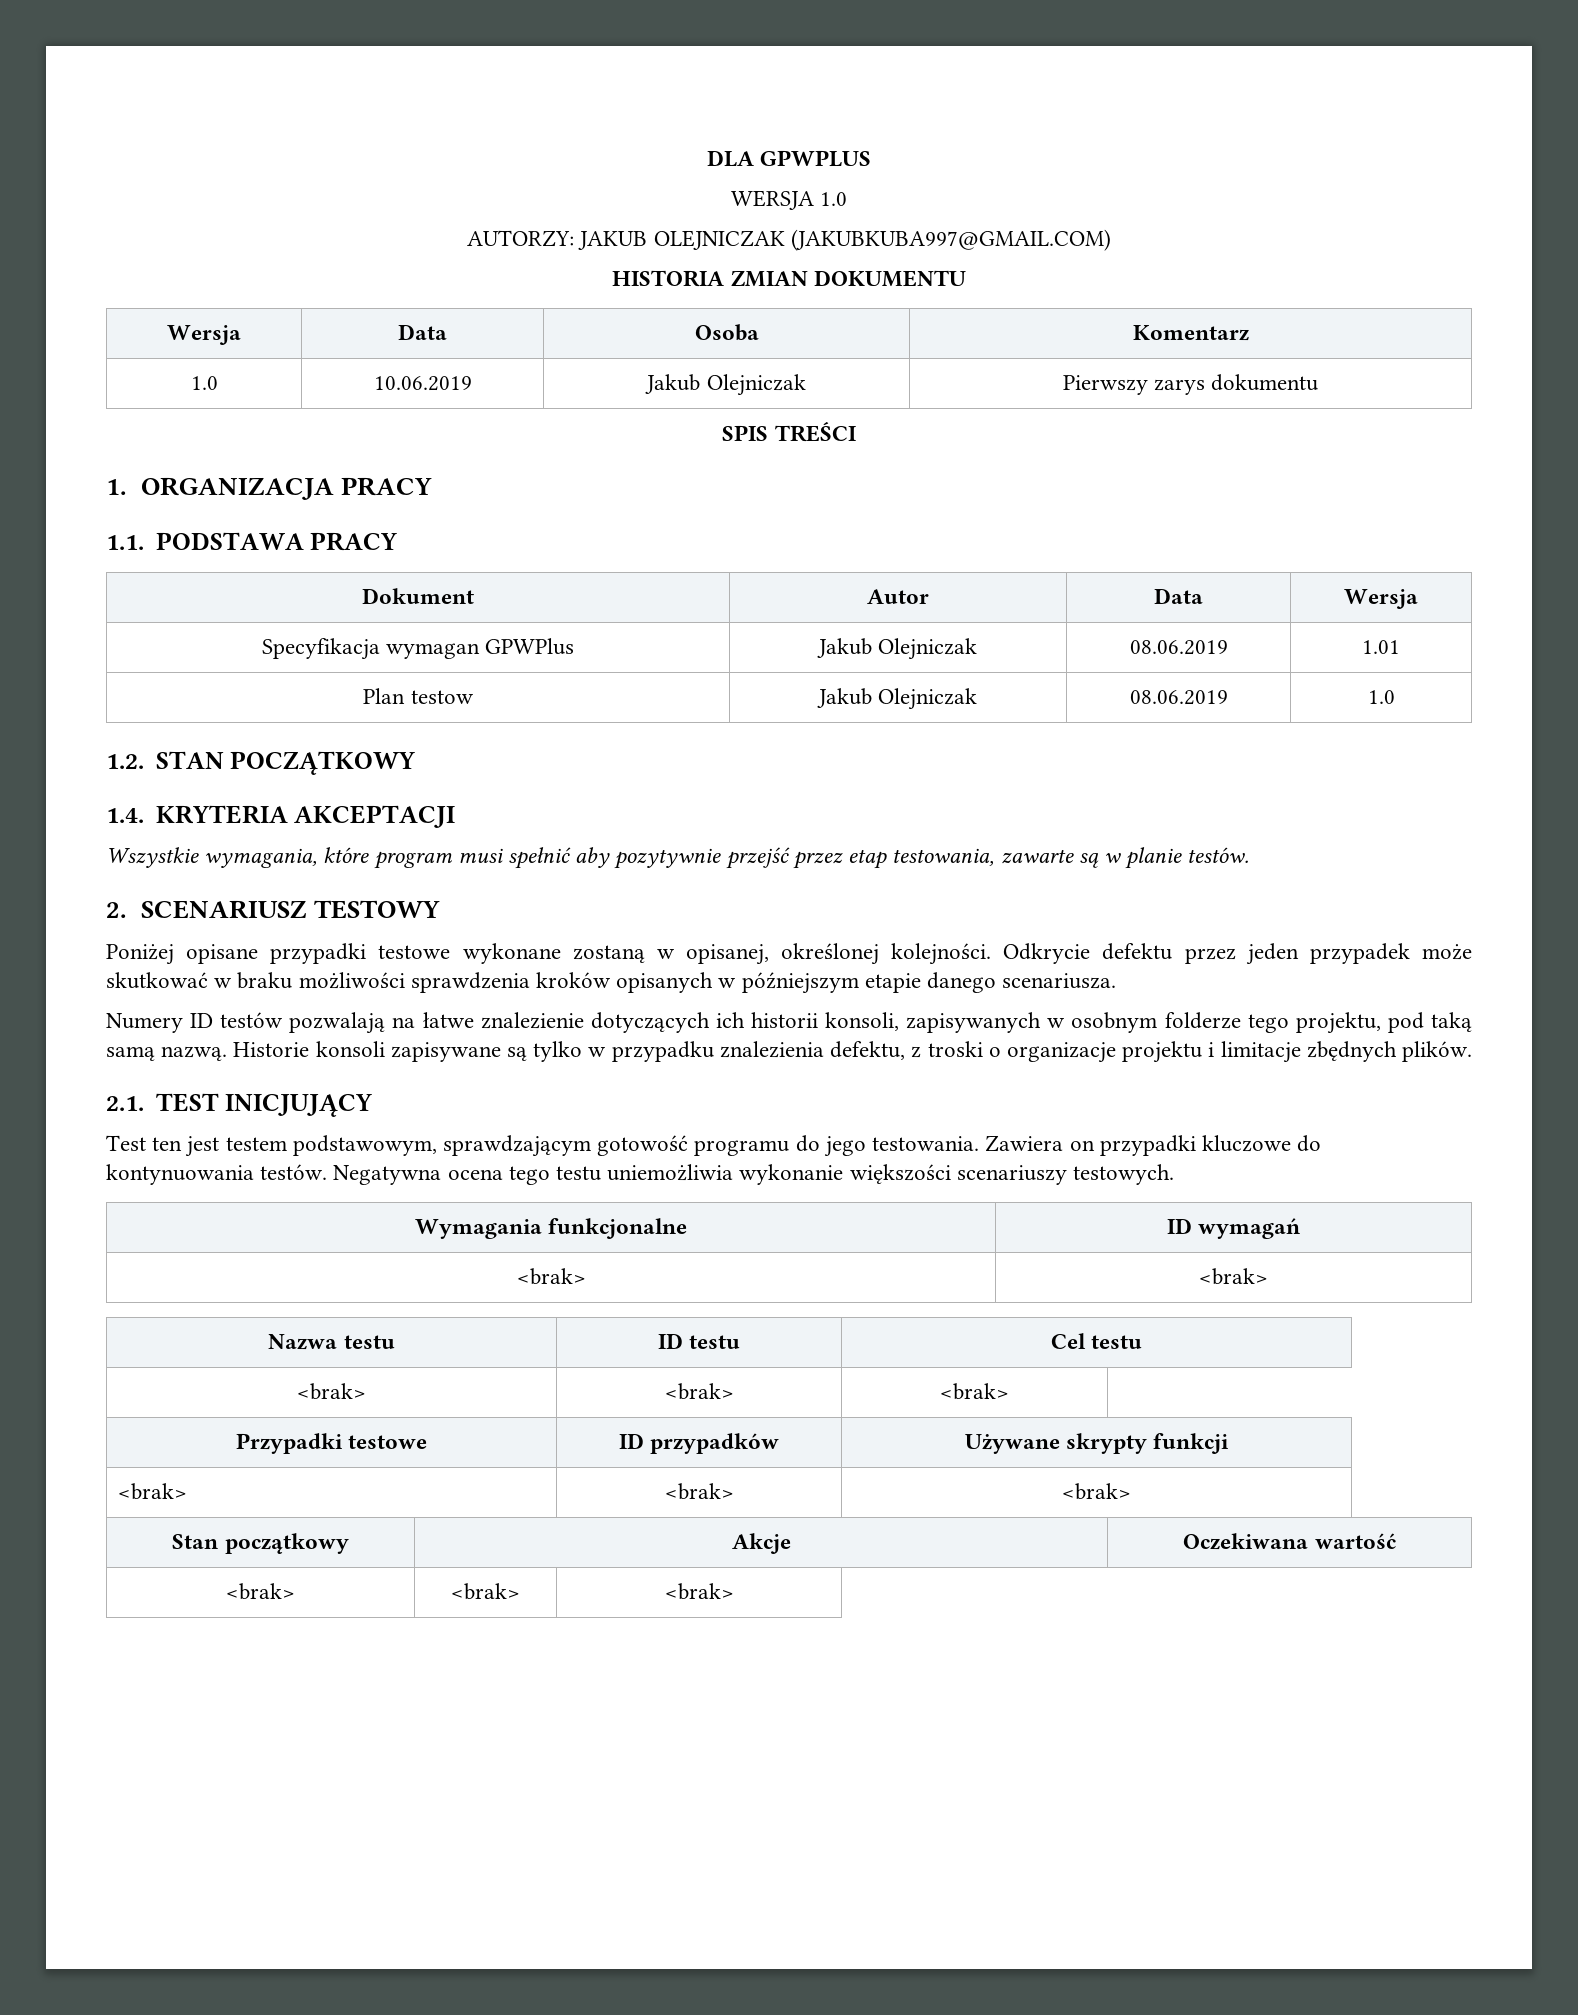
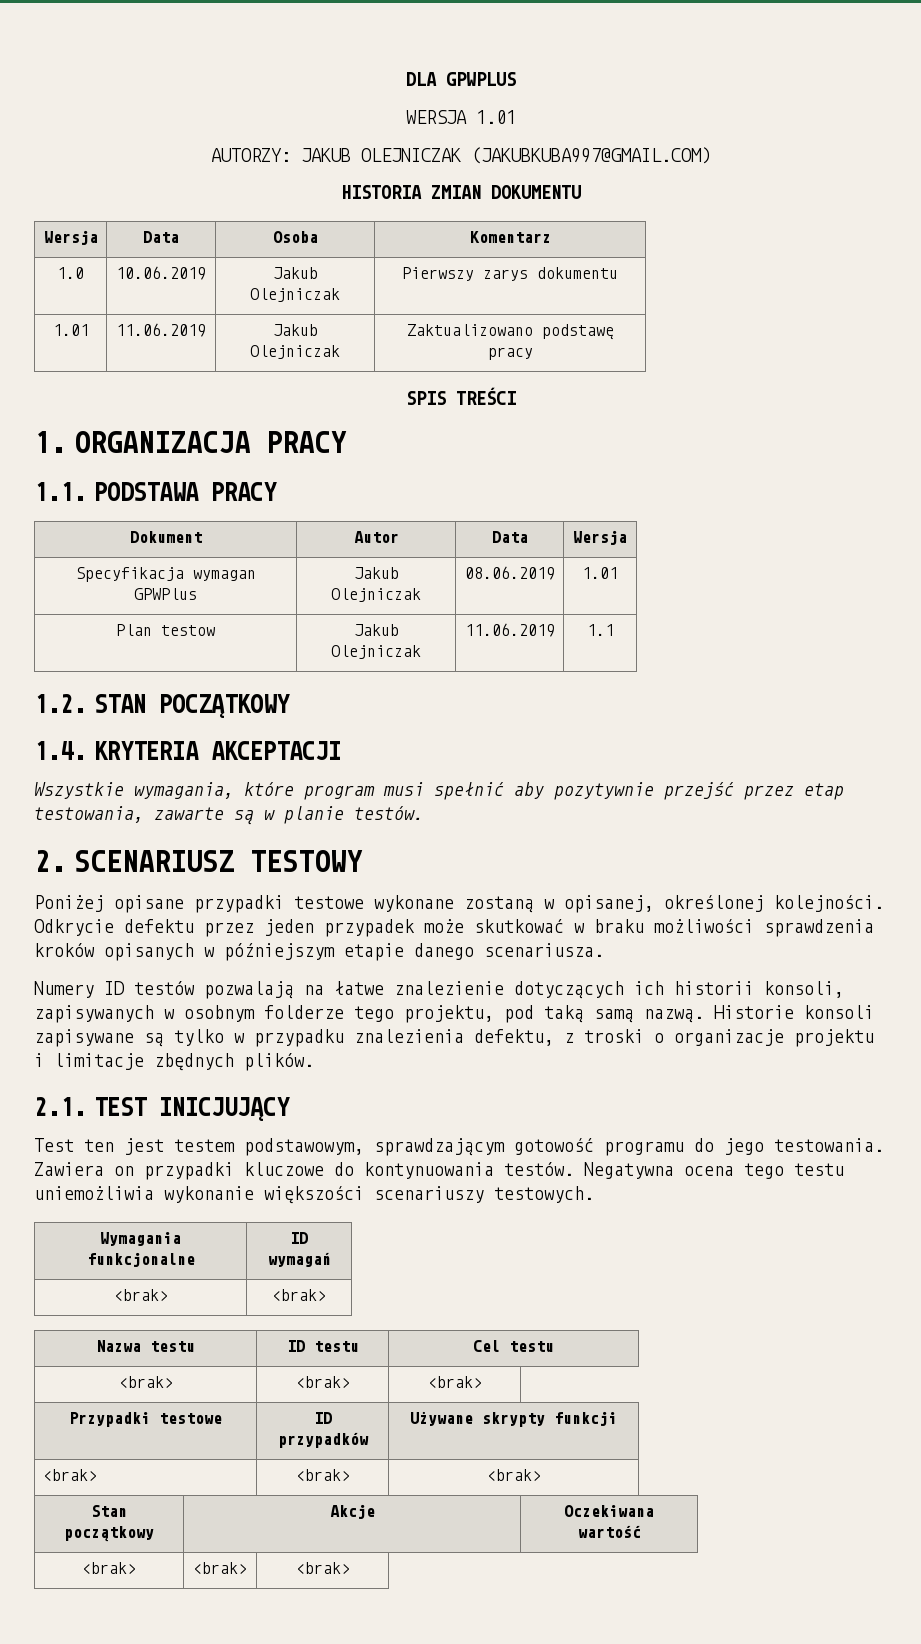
[820,192,848,206] 1.0 -> [475,110,516,124] 1.01
(1319, 382) none -> [52,324,89,336] [116,323,206,337] [272,324,318,336] [249,345,340,359] [406,324,614,340] [487,347,533,360] // 1.01 | 11.06.2019 | Jakub Olejniczak | Zaktualizowano podstawę pracy
[1129,690,1228,705] [1367,690,1395,704] 08.06.2019 | 1.0 -> [464,623,555,637] [586,624,614,636] 11.06.2019 | 1.1

